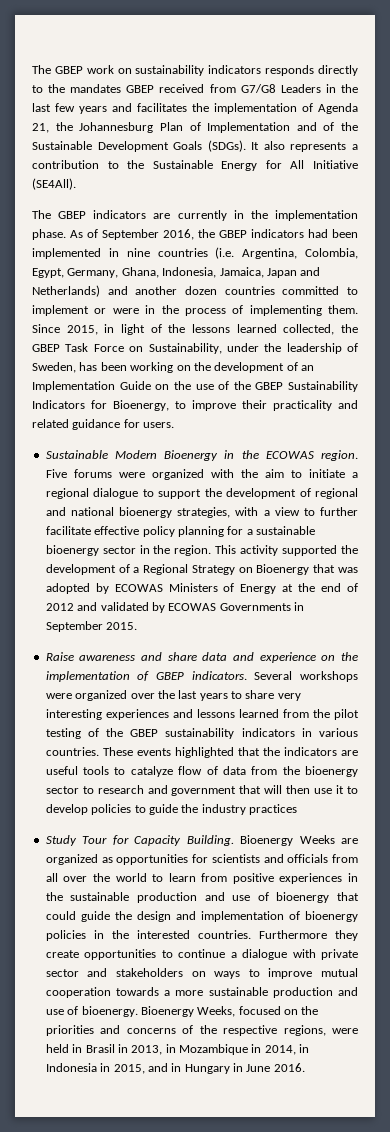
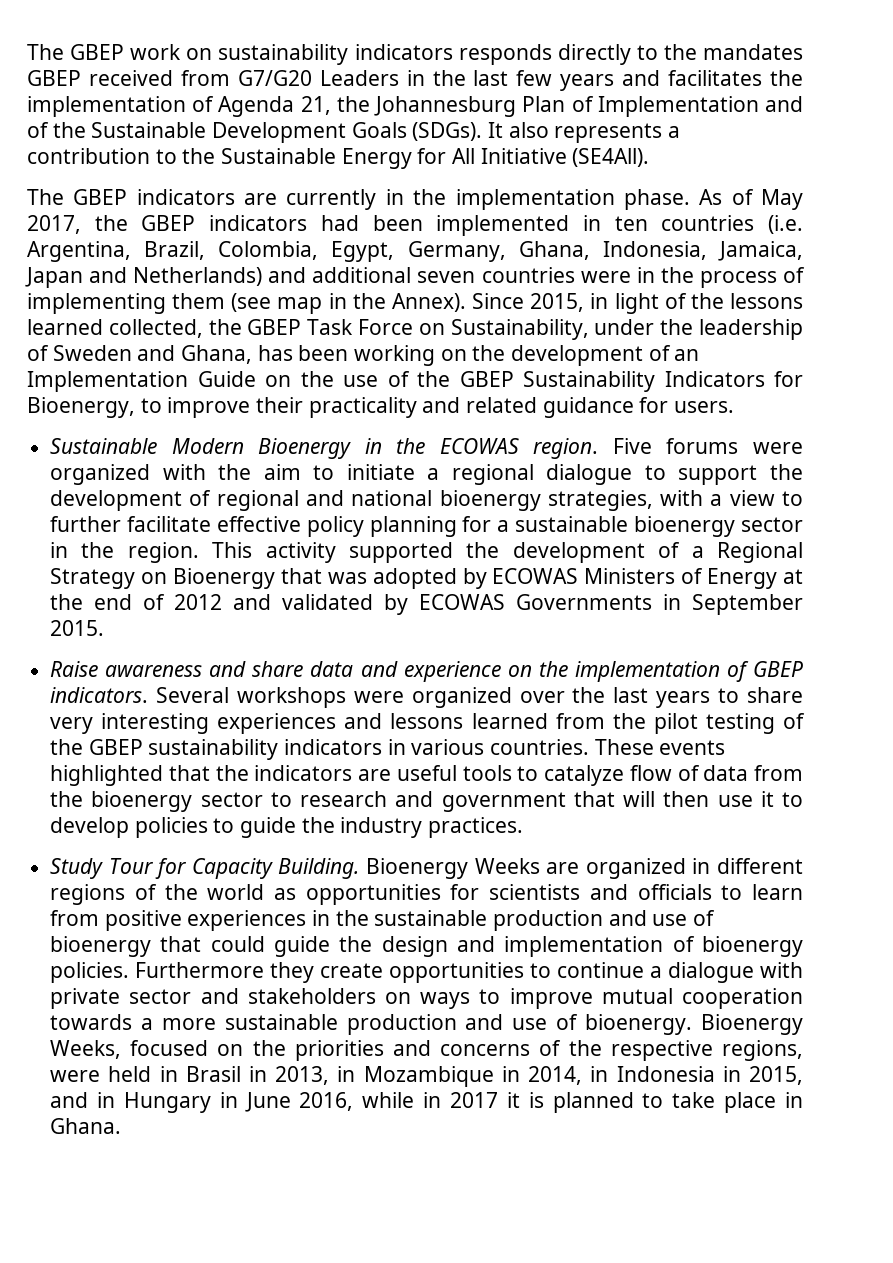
[240,84,276,93] G7/G8 -> [237,70,312,86] G7/G20
[102,229,194,240] September 2016, -> [761,189,803,210] [27,215,81,234] May 2017,
[126,248,150,257] nine -> [614,216,648,231] ten
(298, 253) none -> [144,241,206,260] Brazil,
[135,286,358,295] [32,305,107,316] another dozen countries committed to implement or -> [312,267,575,283] additional seven countries
[328,305,358,314] them. -> [172,293,466,314] them (see map in the Annex).
[32,362,76,373] Sweden, -> [52,345,253,364] Sweden and Ghana,
[249,804,297,815] practices -> [428,817,524,838] practices.
(98, 859) none -> [692,858,803,874] [50,884,265,905] in different regions of the world
[332,854,358,863] [45,873,147,882] from all over the world -> (712, 892) none
[45,930,251,941] policies in the interested countries. -> [50,962,130,983] policies.
[273,1063,305,1072] 2016. -> [299,1092,804,1113] [50,1118,122,1134] 2016, while in 2017 it is planned to take place in Ghana.

